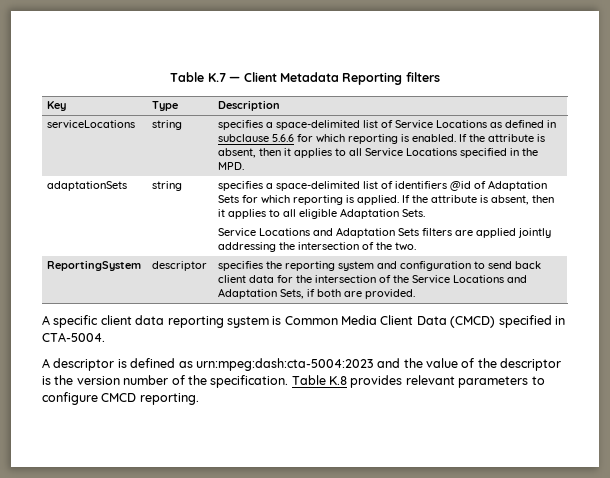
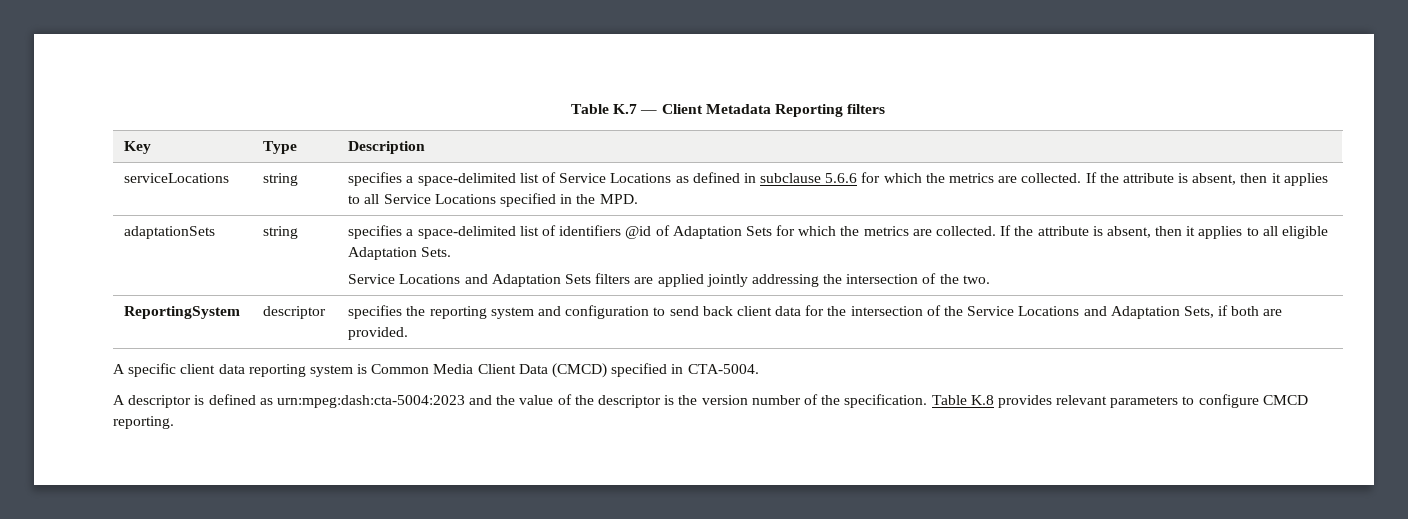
[348,134,457,144] reporting is enabled. -> [925,173,1082,183] the metrics are collected.
[293,195,400,205] reporting is applied. -> [840,226,996,236] the metrics are collected.

